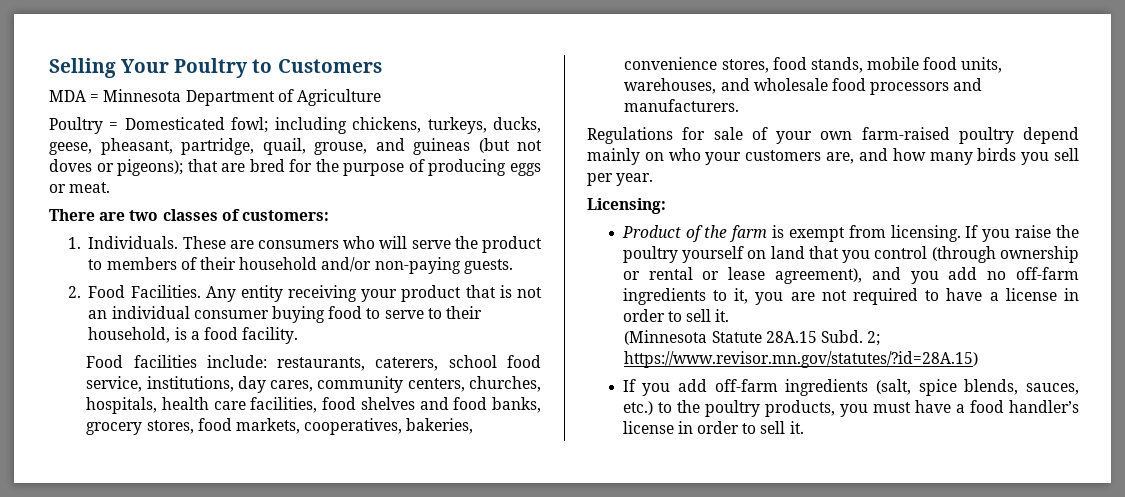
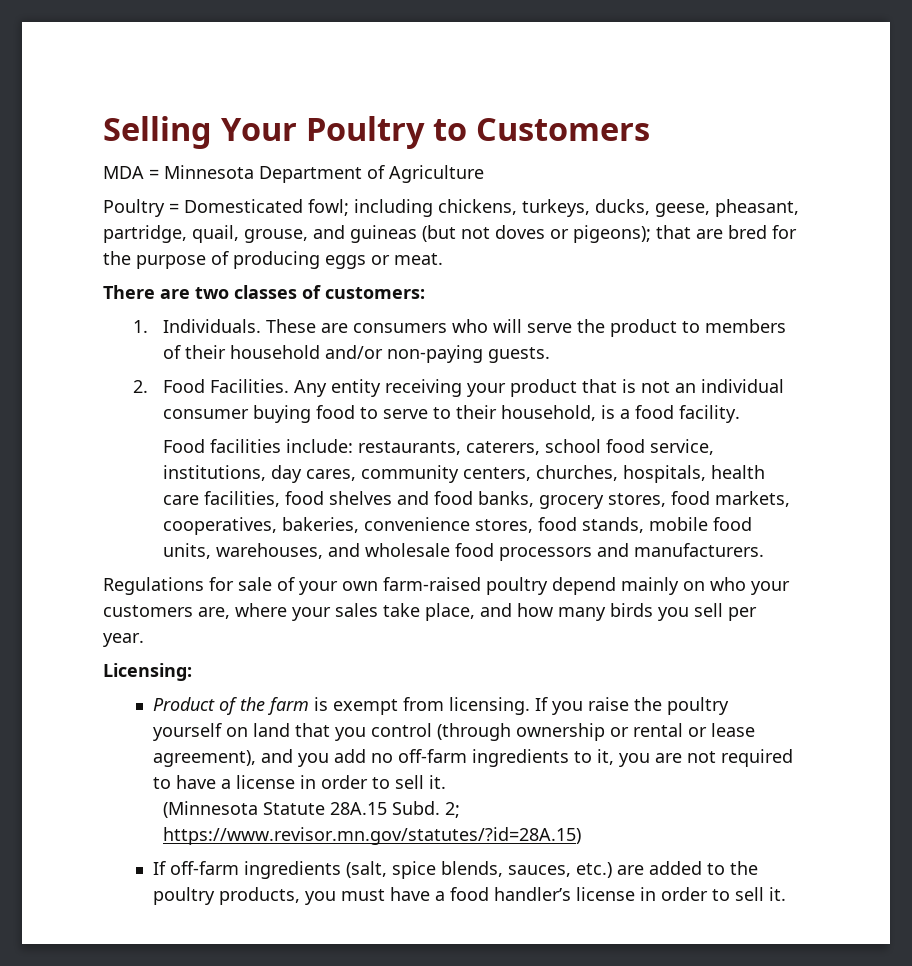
(855, 158) none -> [235,603,475,621] where your sales take place,
[642,379,708,396] you add -> (166, 868) none
(653, 408) none -> [616,861,702,875] are added

